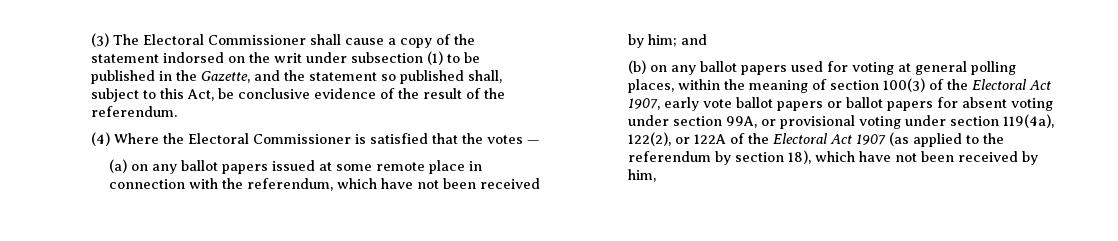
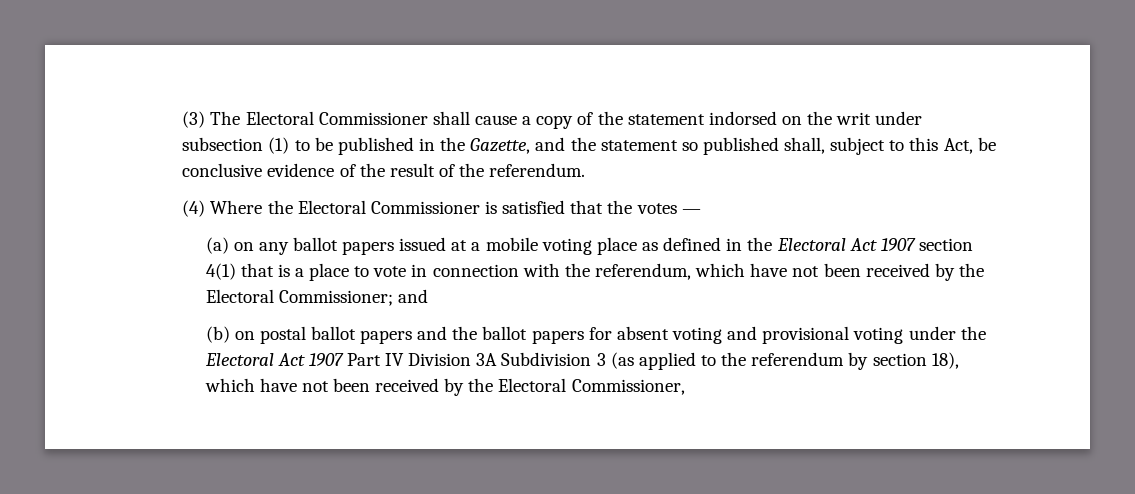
[335,160,465,174] some remote place -> [471,237,973,255] [205,263,407,281] a mobile voting place as defined in the Electoral Act 1907 section 4(1) that is a place to vote
[647,34,677,47] him; -> [958,263,984,277] [205,289,393,306] the Electoral Commissioner;
[670,61,1016,75] [627,78,1051,93] [627,97,842,111] any ballot papers used for voting at general polling places, within the meaning of section 100(3) of the Electoral Act 1907, early vote ballot papers or -> [259,326,478,344] postal ballot papers and the
[627,114,1054,129] [627,132,886,146] under section 99A, or provisional voting under section 119(4a), 122(2), or 122A of the Electoral Act 1907 -> [727,326,986,344] [204,352,606,366] and provisional voting under the Electoral Act 1907 Part IV Division 3A Subdivision 3
[627,169,656,182] him, -> [468,378,685,395] the Electoral Commissioner,

